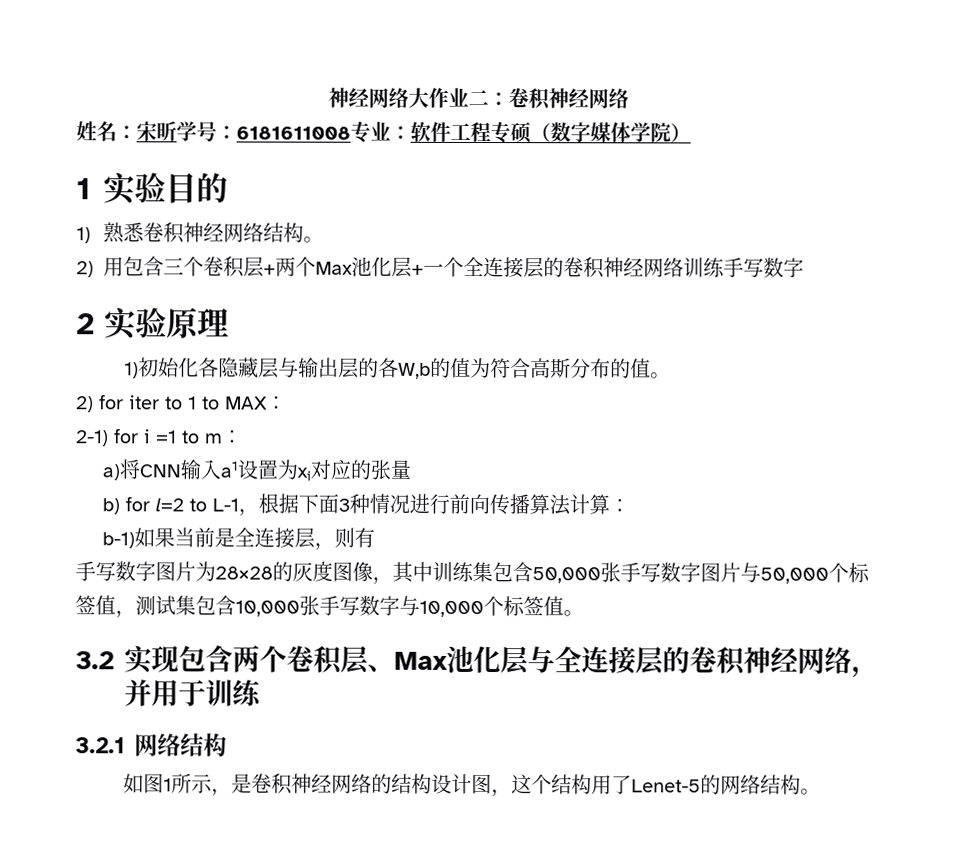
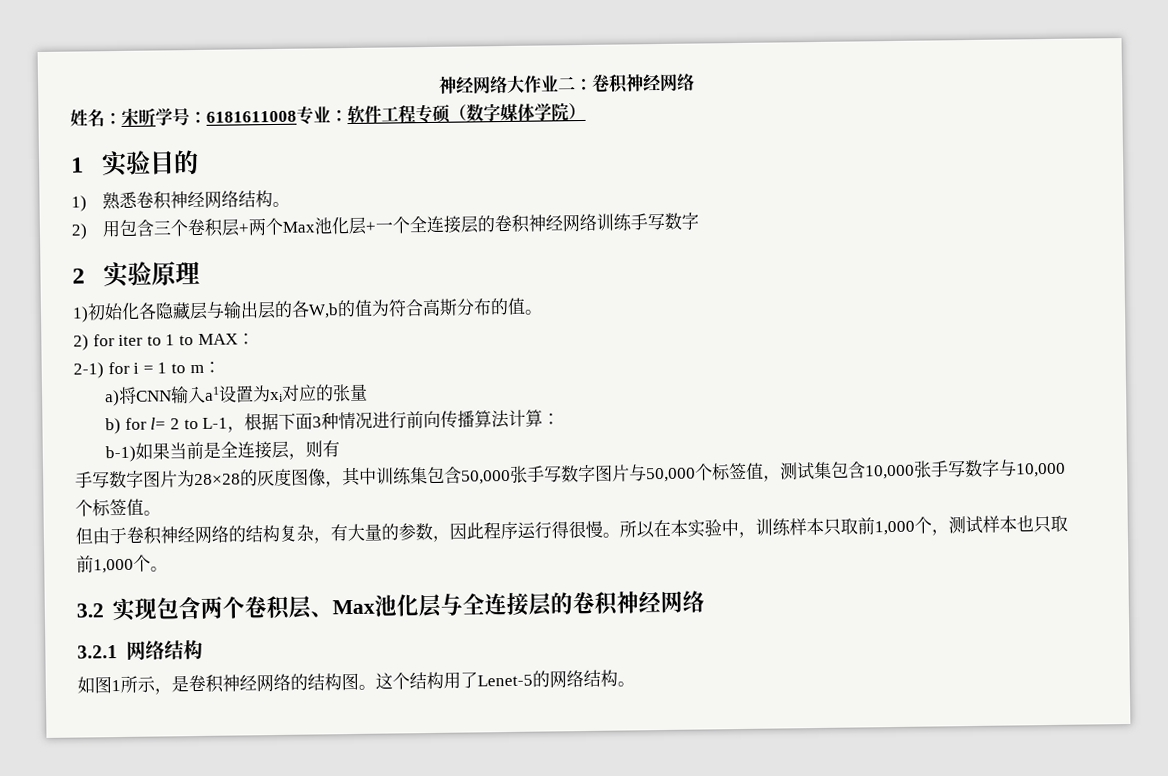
[155,430,177,444] =1 -> [142,362,168,374] = 1
[154,498,184,512] l=2 -> [150,417,180,430] l= 2
(584, 613) none -> [75,514,1068,545] [76,554,168,574] // 但由于卷积神经网络的结构复杂，有大量的参数，因此程序运行得很慢。所以在本实验中，训练样本只取前1,000个，测试样本也只取前1,000个。
[851,666,879,678] [124,679,262,707] ，并用于训练 -> (705, 601) none
[430,773,512,798] 设计图， -> [341,672,376,691] 图。

